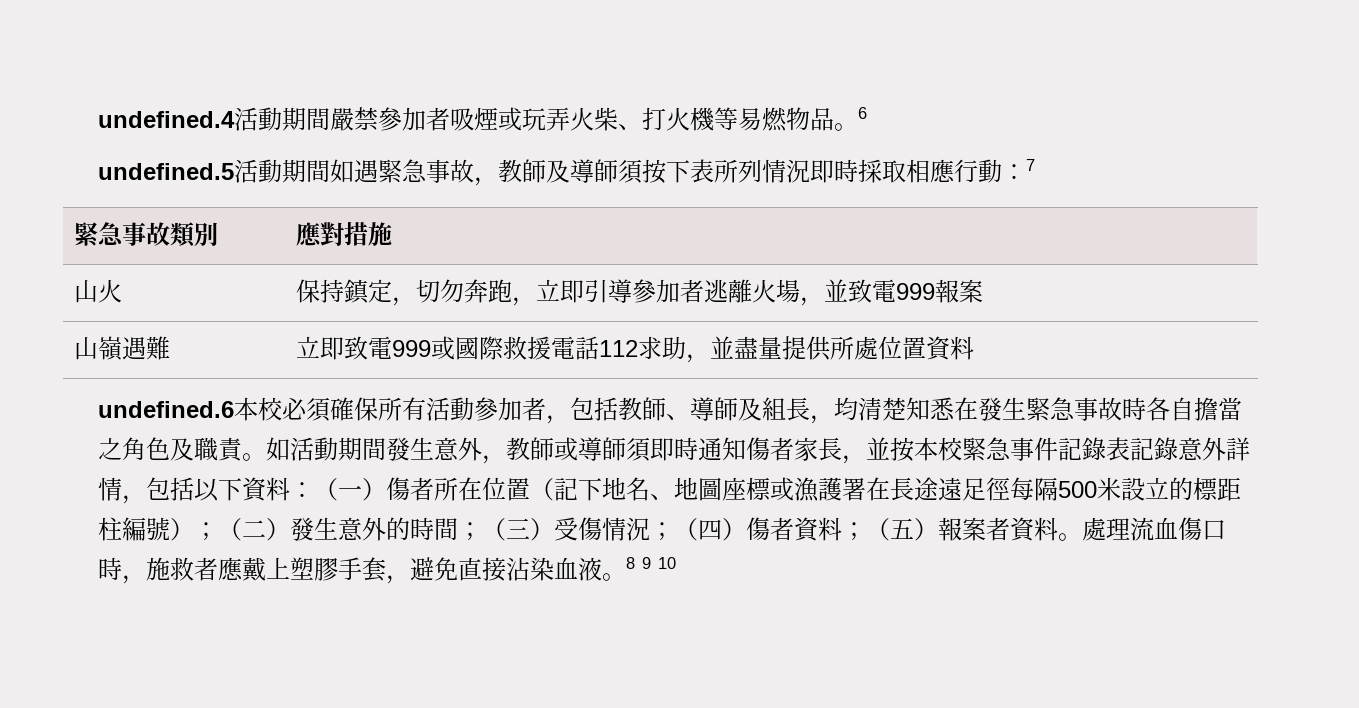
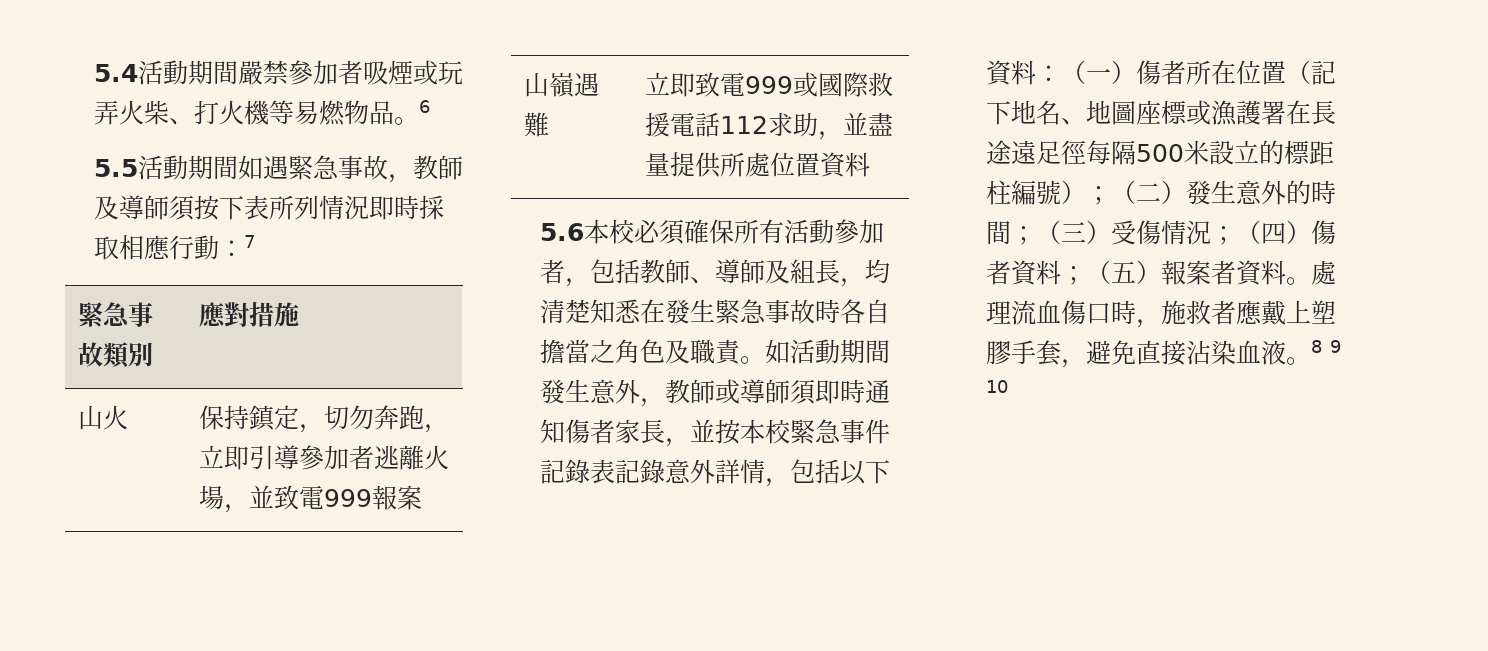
[97,111,235,128] undefined.4 -> [93,64,138,82] 5.4
[97,163,234,180] undefined.5 -> [93,159,138,177] 5.5
[97,401,234,418] undefined.6 -> [539,223,584,241] 5.6

